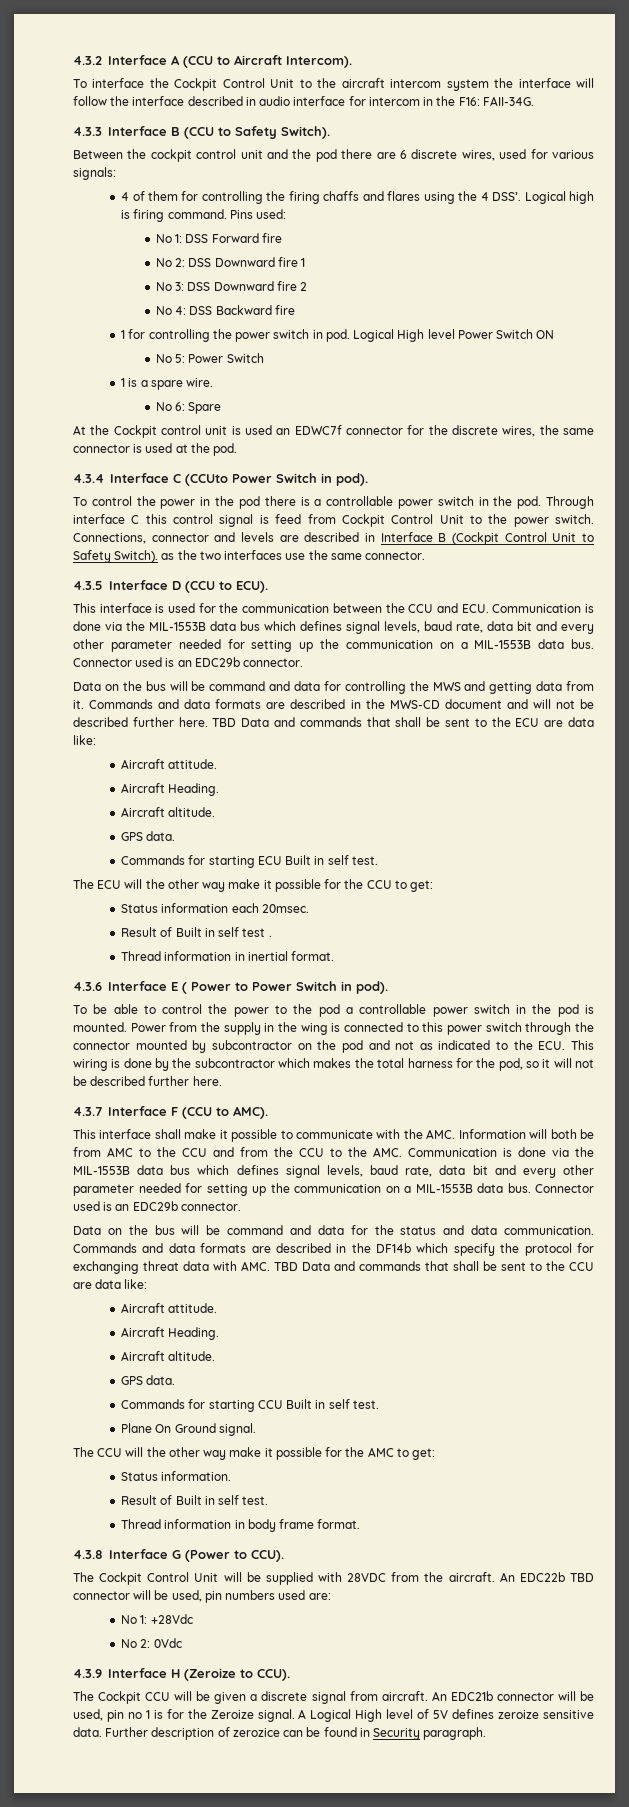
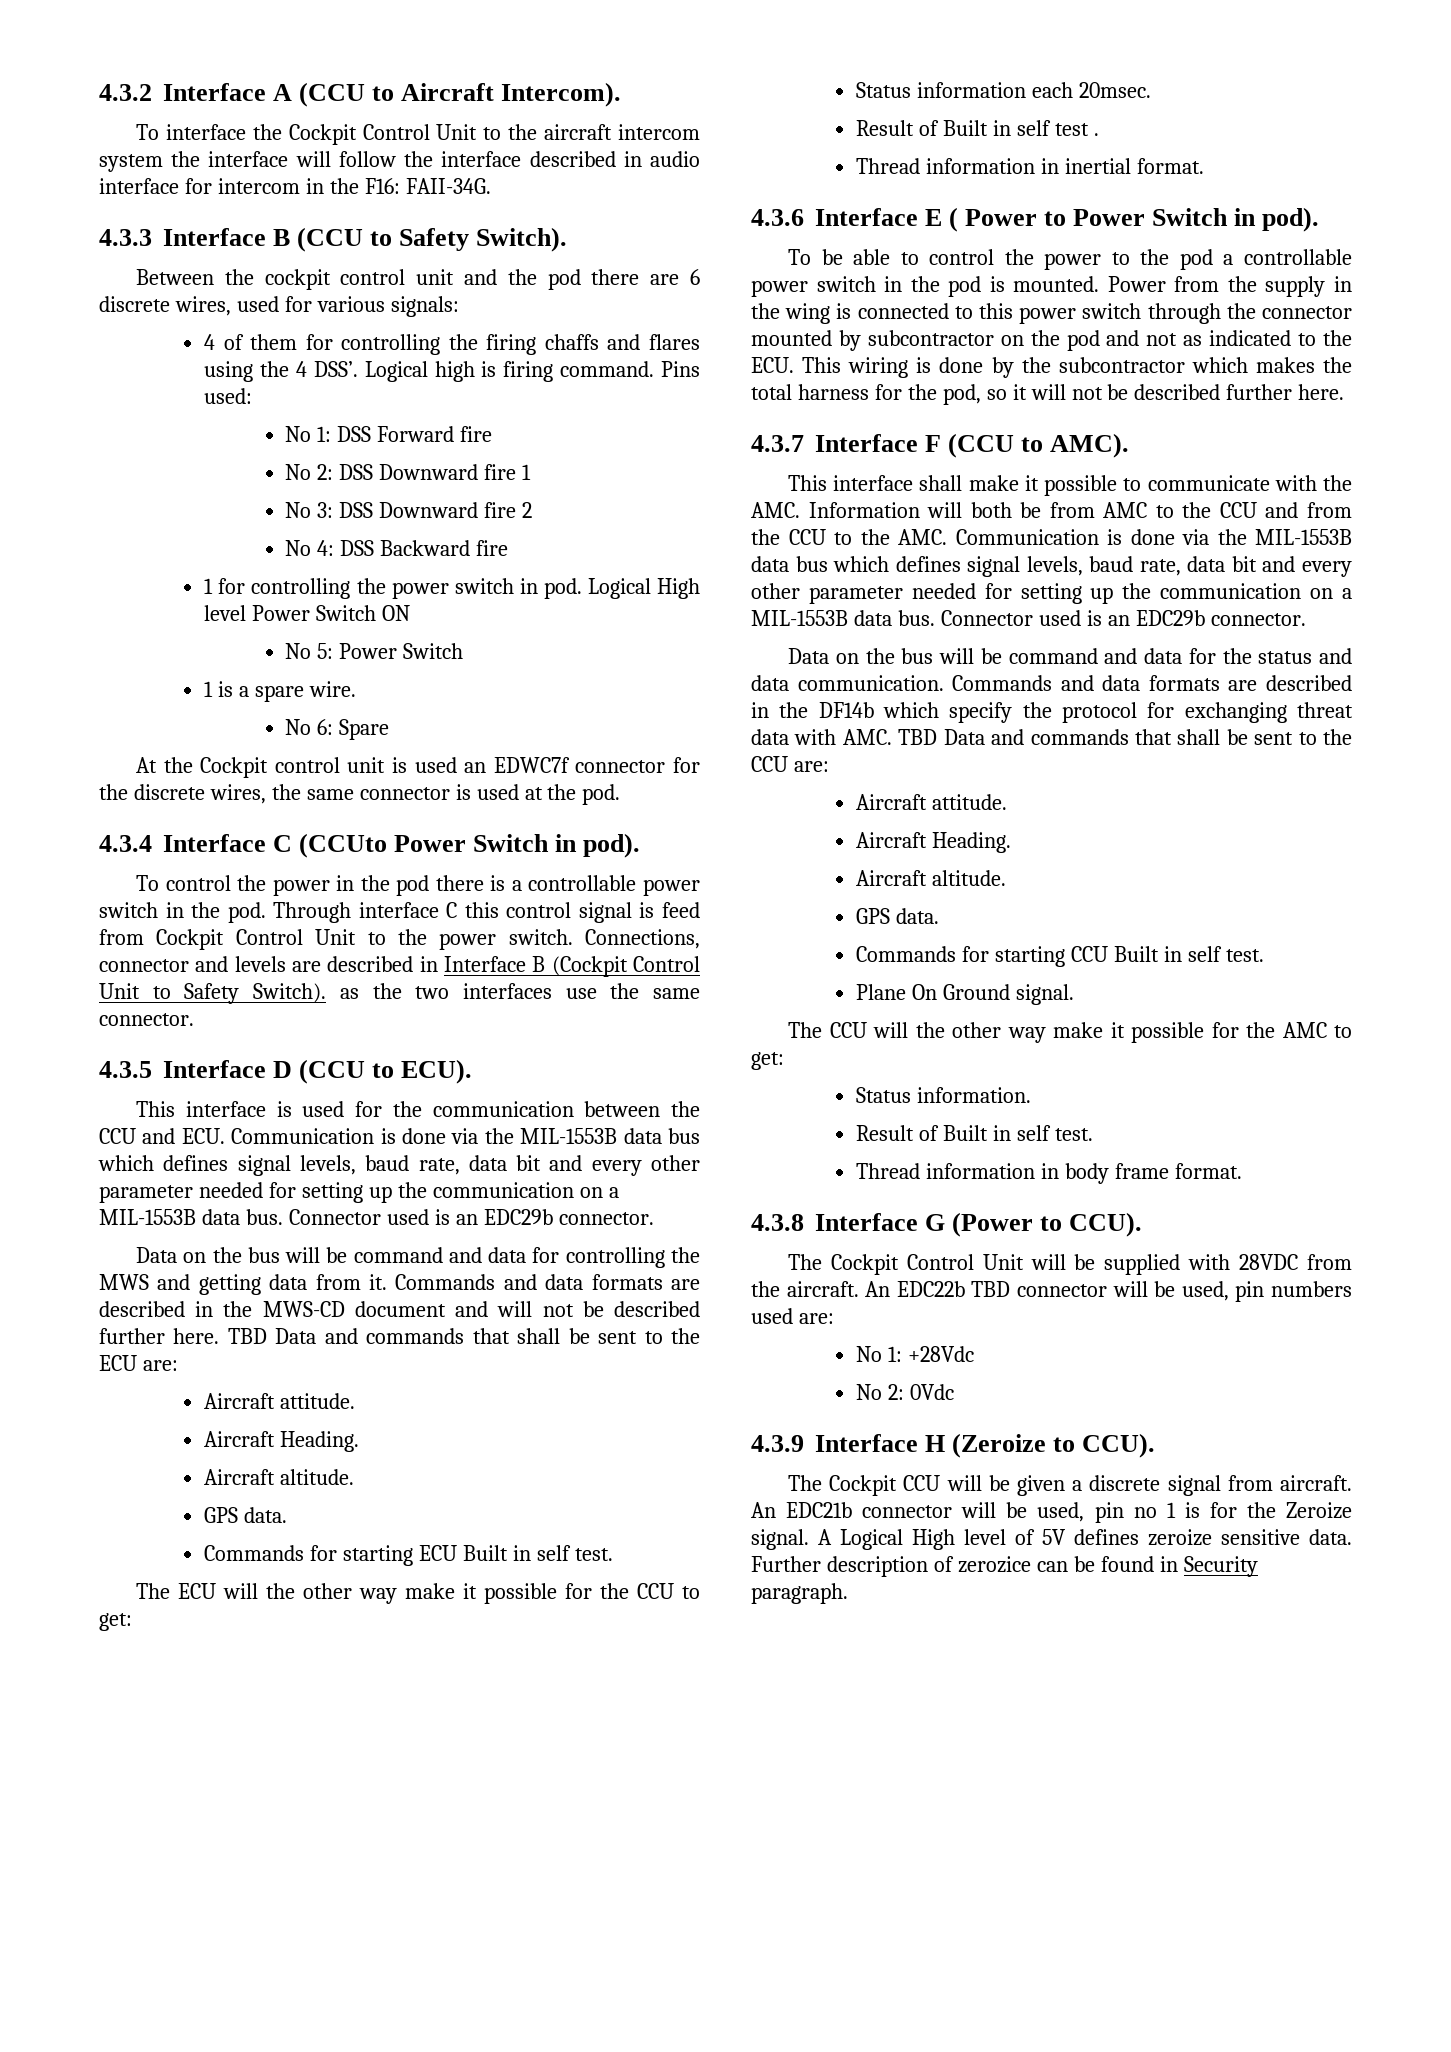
[544,717,595,727] [73,735,96,745] are data like: -> [142,1360,178,1371] are:
[73,1279,148,1289] are data like: -> [793,761,829,772] are:

